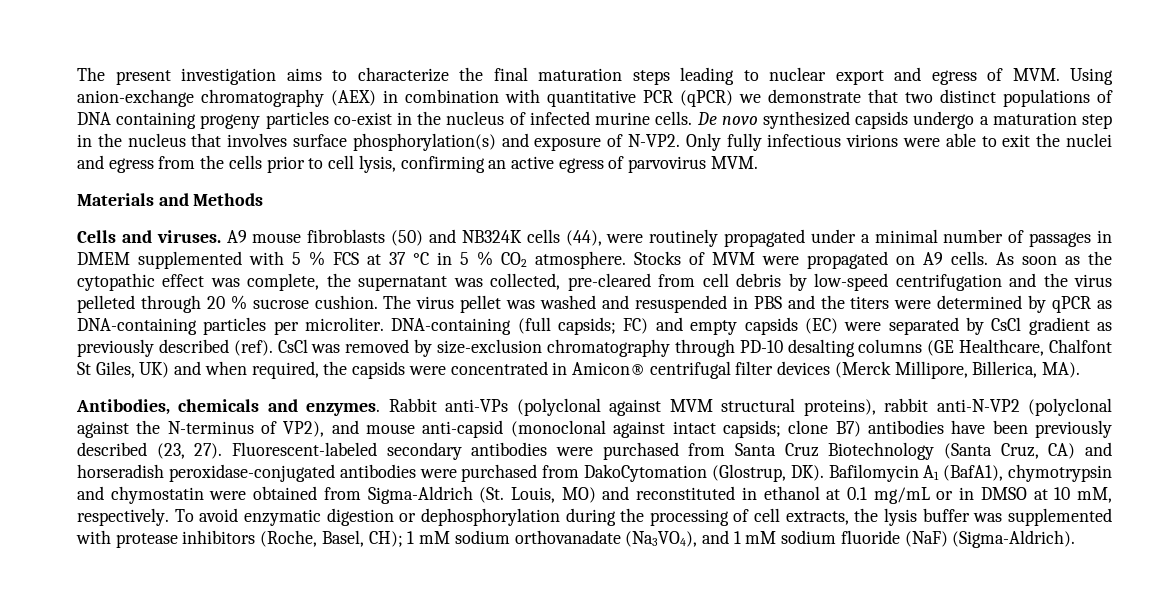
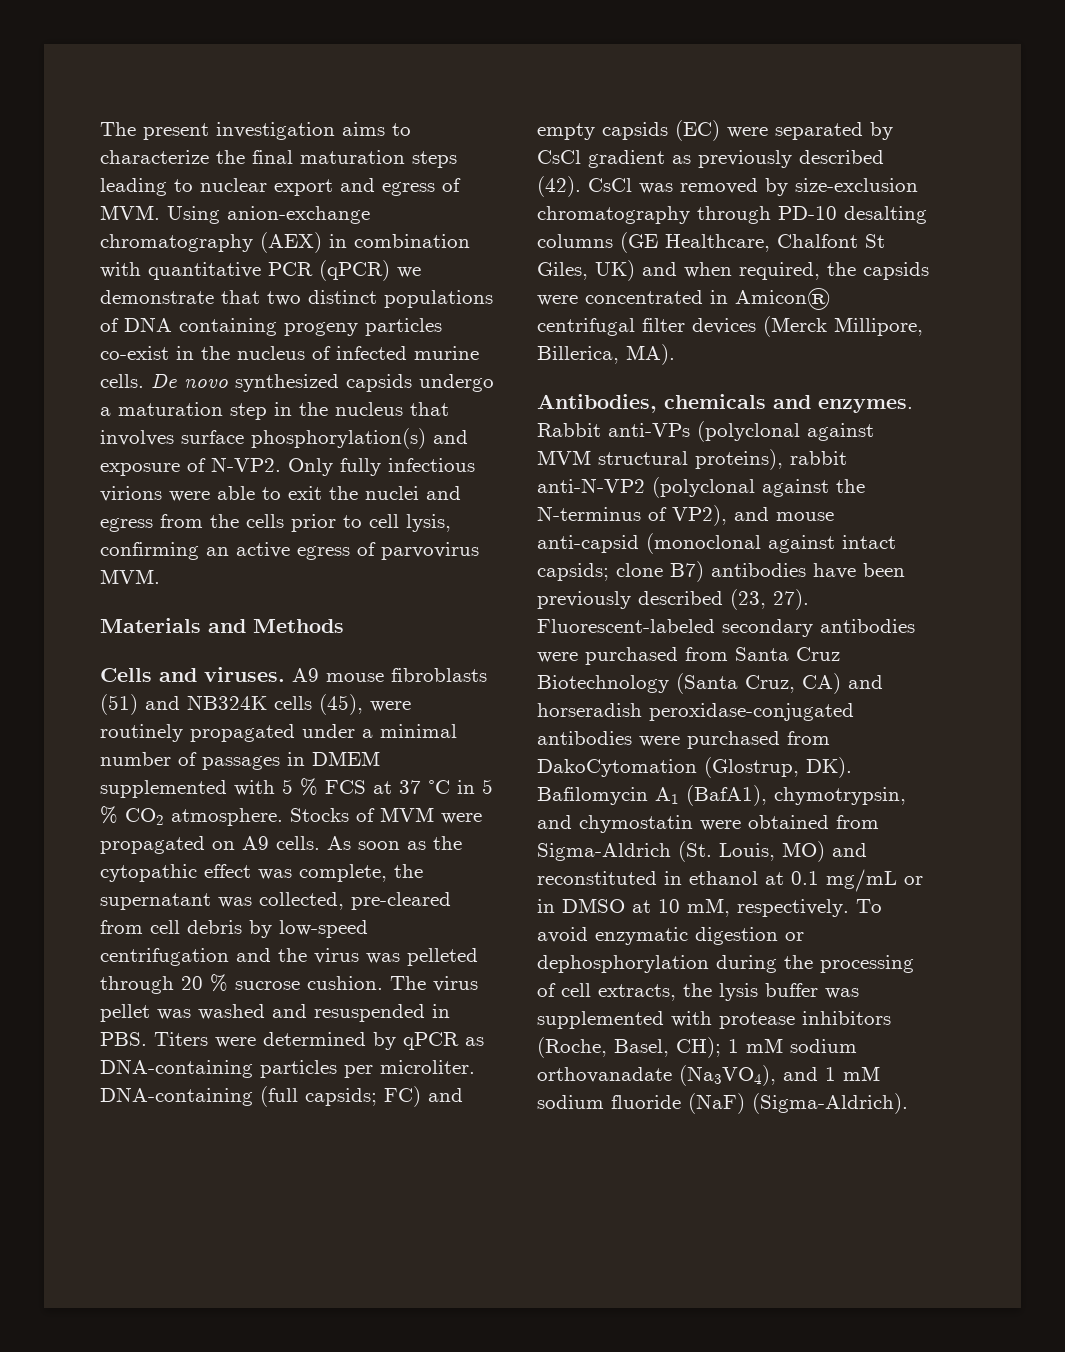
[391,230,424,246] (50) -> [100,694,138,715] (51)
[565,230,602,246] (44), -> [319,694,363,715] (45),
(1113, 280) none -> [366,953,400,964] was
[753,295,890,309] PBS and the titers -> [100,1032,208,1046] PBS. Titers
[233,340,273,356] (ref). -> [537,176,581,197] (42).
[1008,464,1112,482] chymotrypsin -> [774,787,906,805] chymotrypsin,

